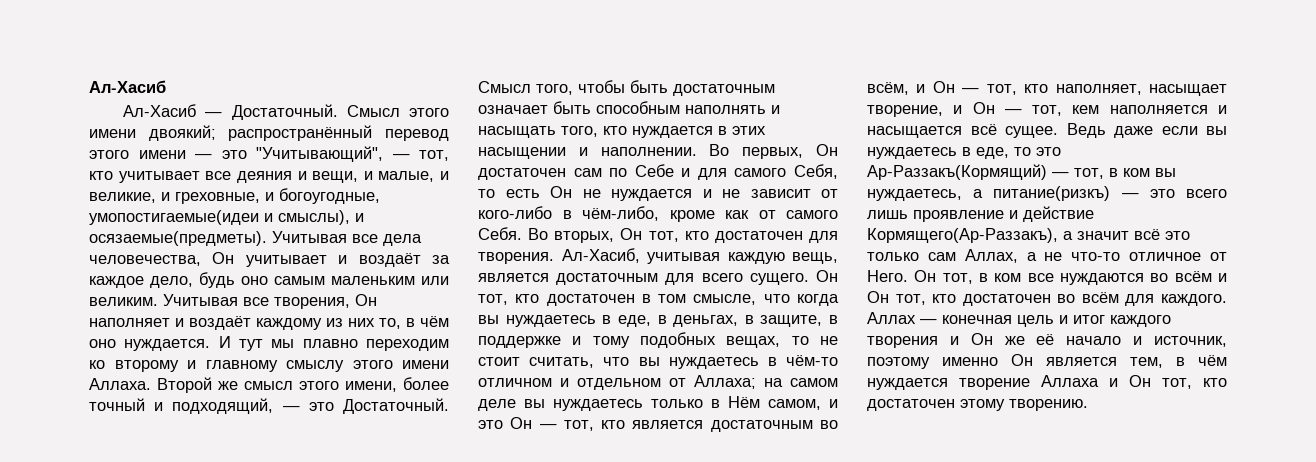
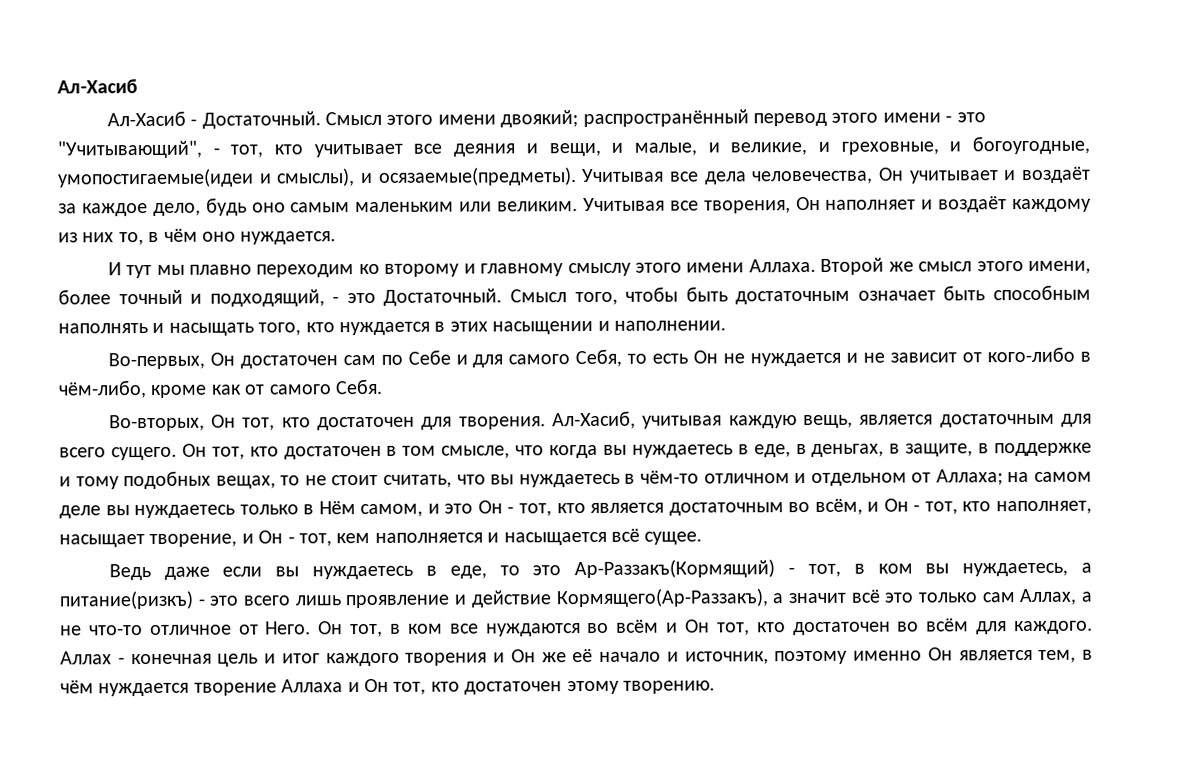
[205,112,223,117] — -> [190,118,198,126] -
[195,154,212,159] — -> [945,115,953,123] -
[392,154,410,159] — -> [212,147,220,155] -
(211, 345) none -> (337, 238) //
[282,406,300,411] — -> [332,296,340,304] -
[709,144,804,159] Во первых, -> [107,352,205,370] // Во-первых,
[528,228,615,243] Во вторых, -> [108,414,205,432] // Во-вторых,
[539,424,557,429] — -> [507,506,515,514] -
[962,88,980,93] — -> [913,504,921,512] -
[1004,109,1022,114] — -> [287,536,295,544] -
(1058, 132) none -> (703, 538) //
[1052,172,1069,177] — -> [788,567,796,575] -
[1121,193,1139,198] — -> [197,598,205,606] -
[920,319,937,324] — -> [117,657,125,665] -

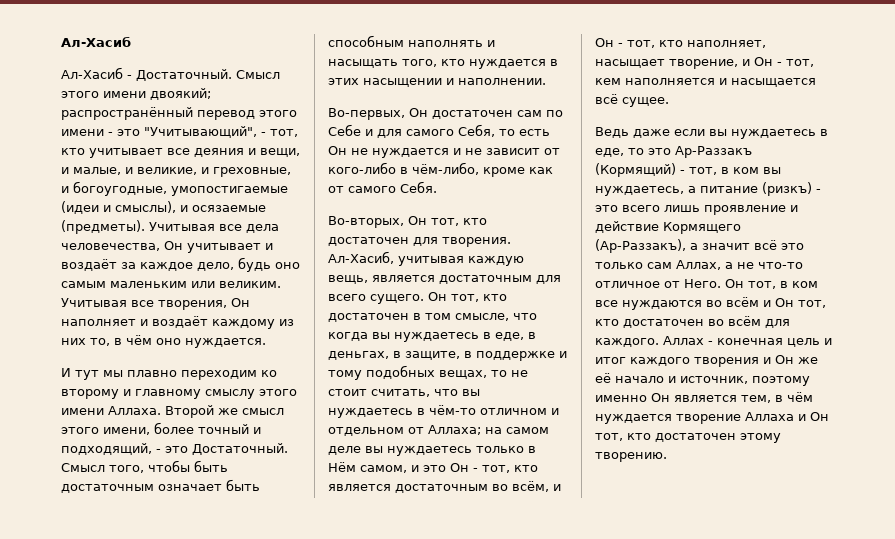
[58,168,254,188] умопостигаемые(идеи -> [171,186,288,196] [61,201,99,214] умопостигаемые (идеи
[377,167,577,186] осязаемые(предметы). -> [192,205,266,212] [61,220,145,234] осязаемые (предметы).
[574,559,776,579] Ар-Раззакъ(Кормящий) -> [675,146,752,158] [595,163,676,177] Ар-Раззакъ (Кормящий)
[59,590,193,610] питание(ризкъ) -> [700,182,812,196] питание (ризкъ)
[555,588,768,608] Кормящего(Ар-Раззакъ), -> [663,222,741,234] [595,239,686,253] Кормящего (Ар-Раззакъ),

